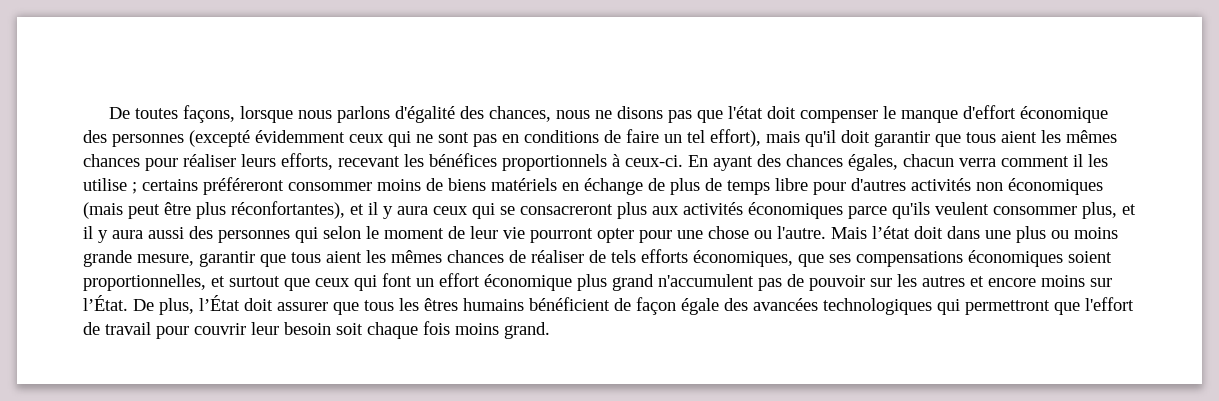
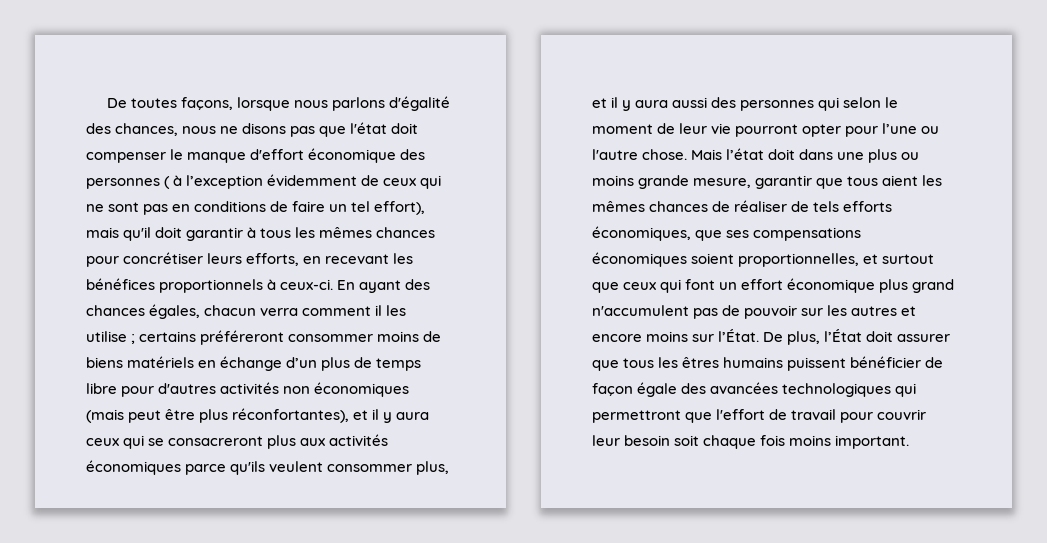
[189,130,345,147] (excepté évidemment -> [164,174,380,189] ( à l’exception évidemment de
[935,131,1037,147] que tous aient -> [247,227,292,238] à tous
[183,154,236,167] réaliser -> [123,252,204,264] concrétiser
(333, 161) none -> [303,256,322,264] en
[648,178,665,191] de -> [286,357,318,368] d’un
[677,226,826,239] une chose ou l'autre. -> [882,123,940,134] [592,149,688,160] l’une ou l'autre chose.
[529,297,610,311] bénéficient -> [787,356,922,371] puissent bénéficier
[504,322,550,339] grand. -> [835,435,910,449] important.

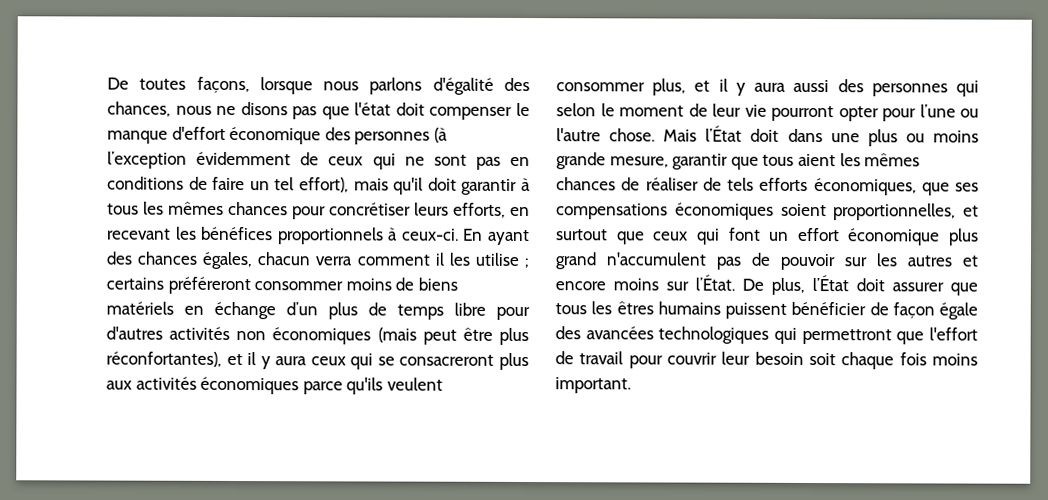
[164,175,183,189] ( à -> [433,127,448,143] (à
[726,148,765,160] l’état -> [705,125,743,142] l’État

